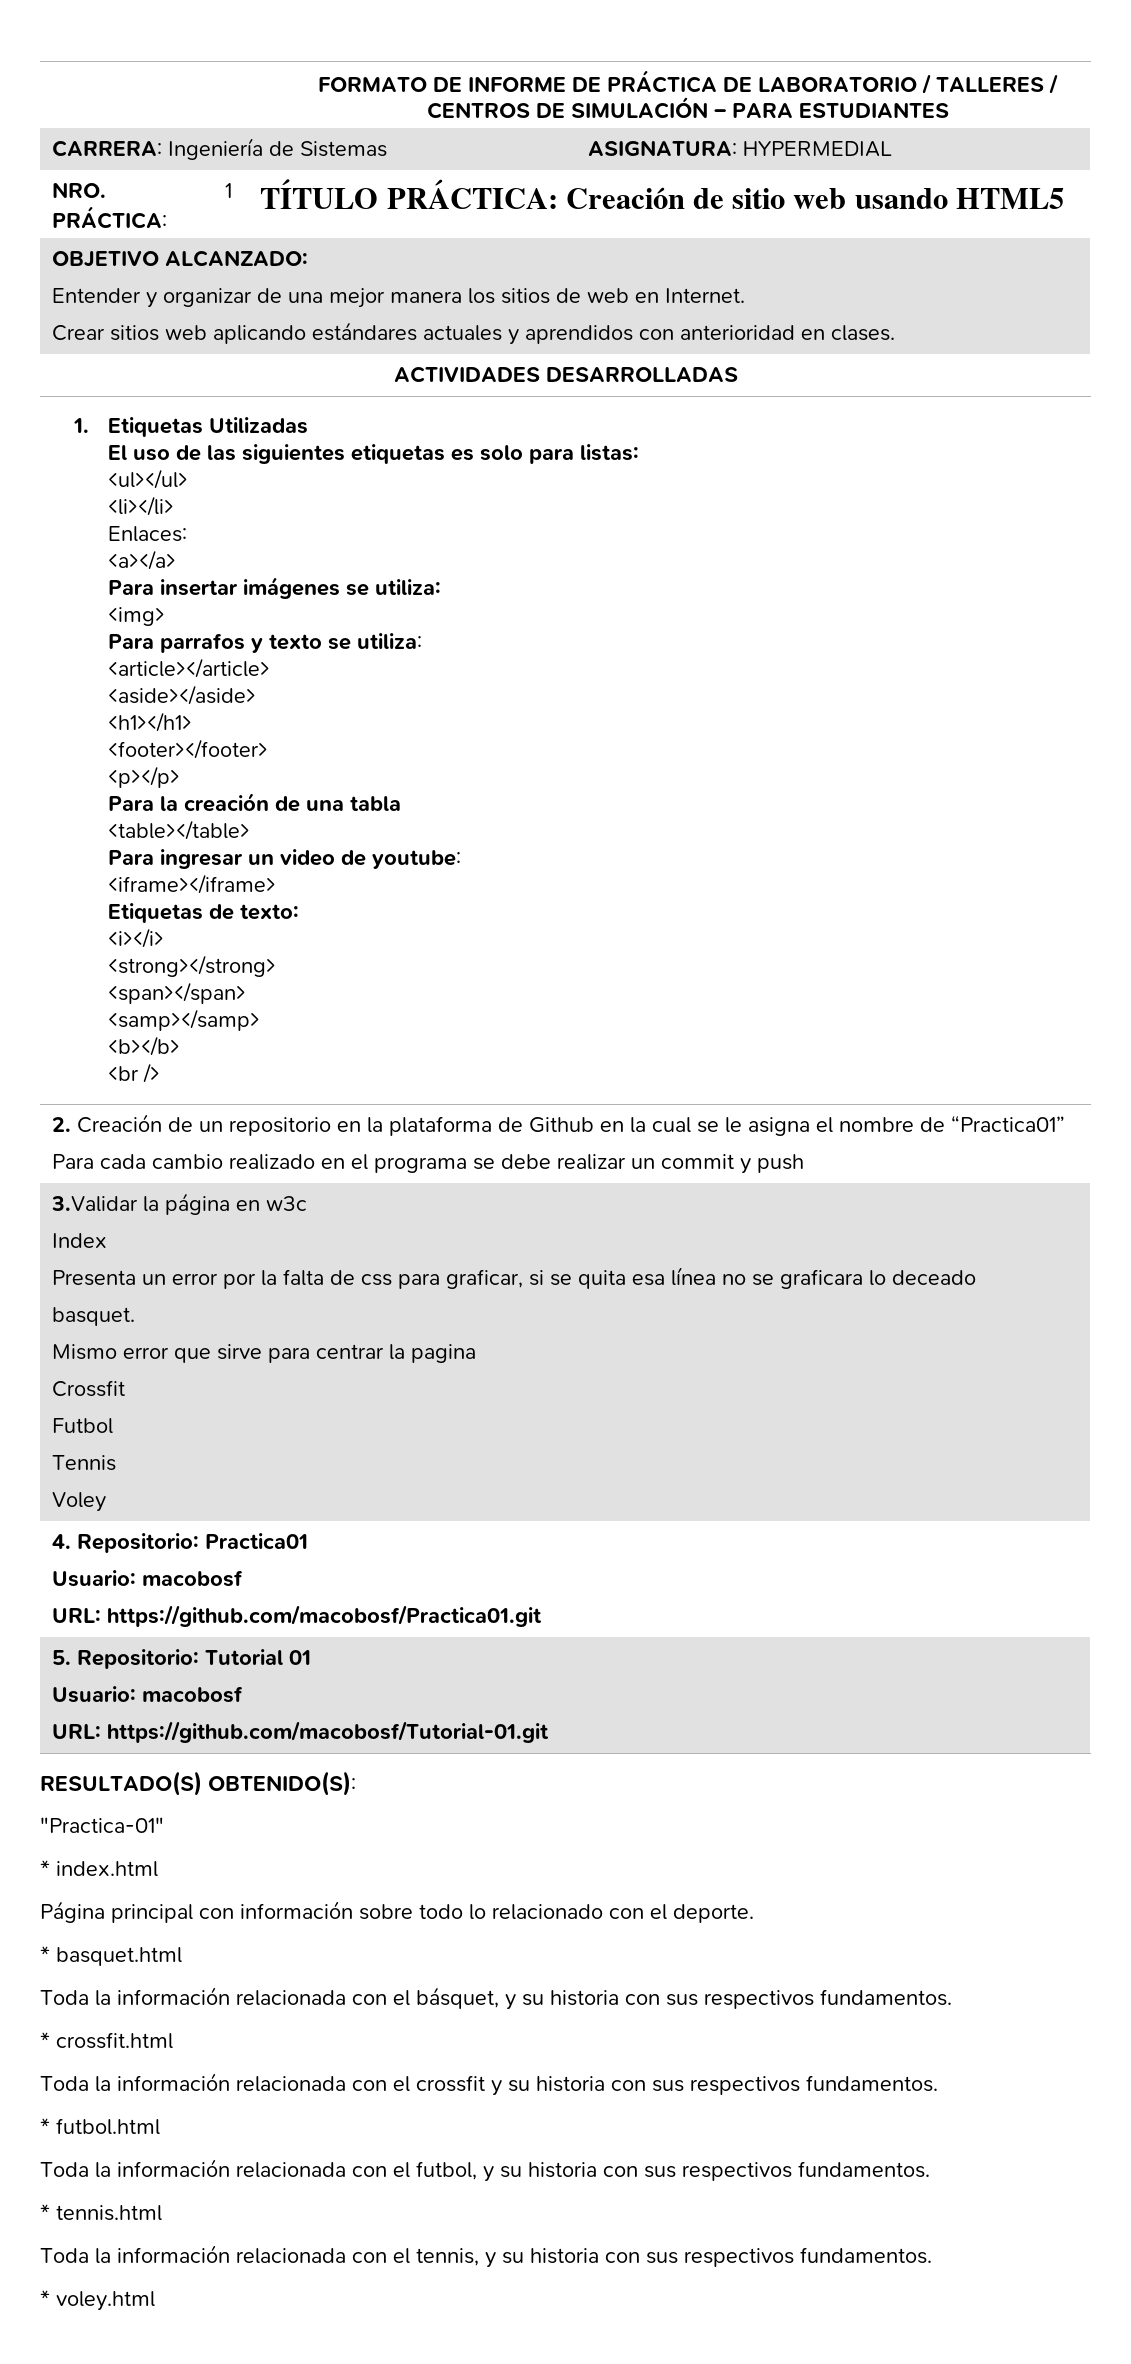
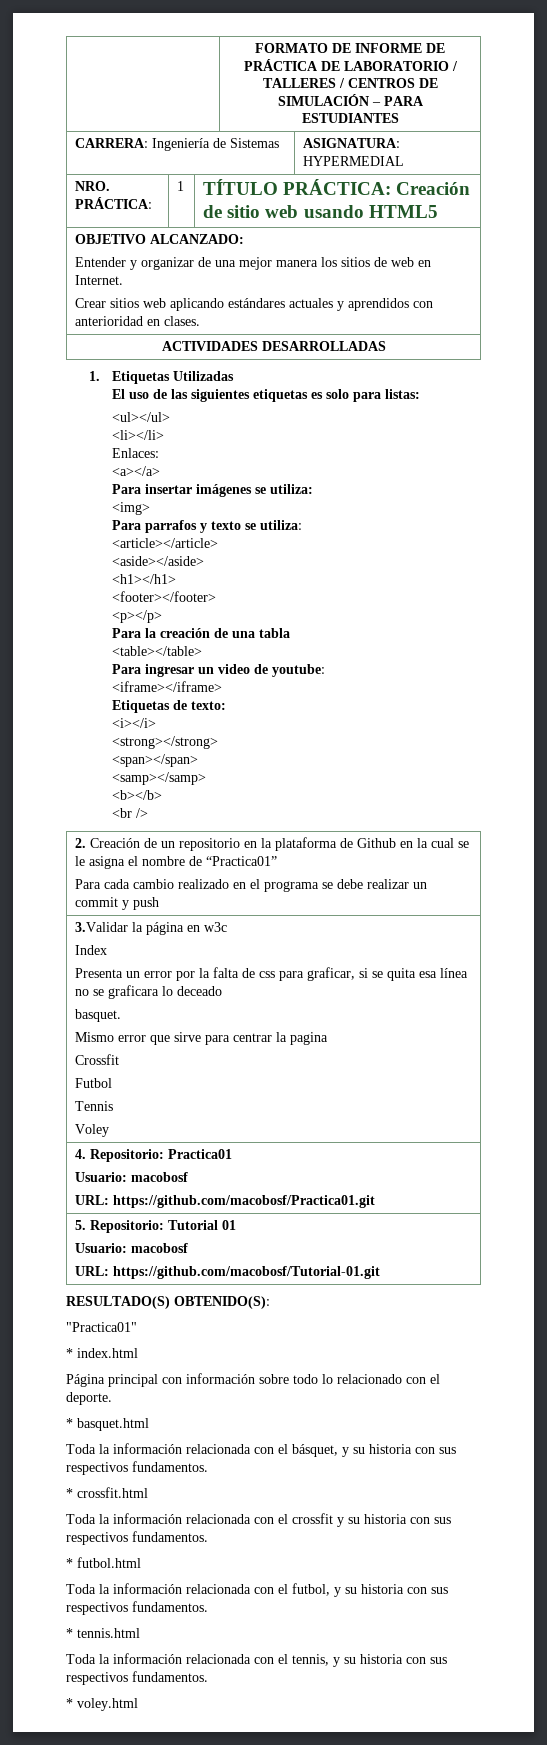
[40,1817,164,1833] "Practica-01" -> [66,1322,137,1332] "Practica01"

